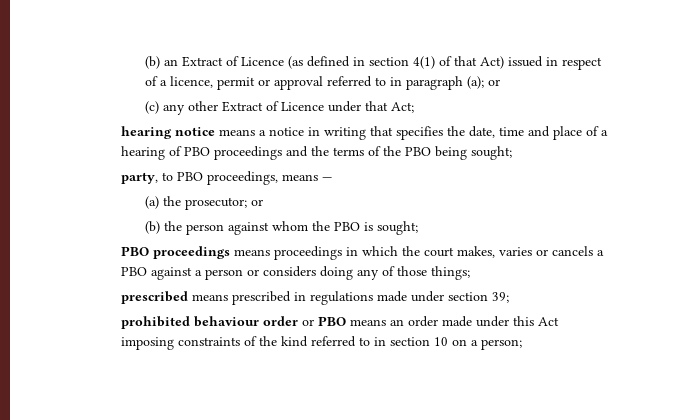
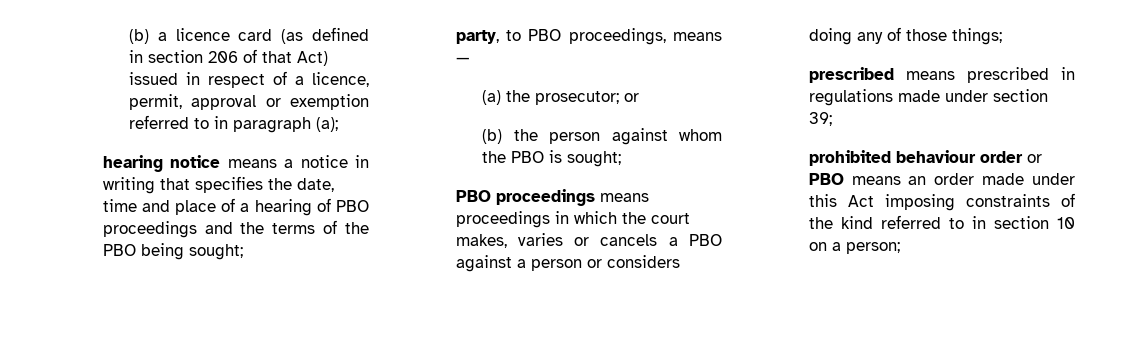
[145,56,285,69] (b) an Extract of Licence -> [129,28,273,44] (b) a licence card
[413,56,436,69] 4(1) -> [208,51,239,63] 206
[217,76,324,90] permit or approval -> [129,94,369,110] permit, approval or exemption
[488,79,501,86] [145,101,415,115] or // (c) any other Extract of Licence under that Act; -> (339, 124) none

